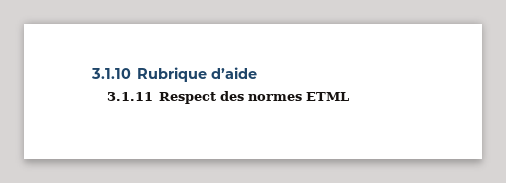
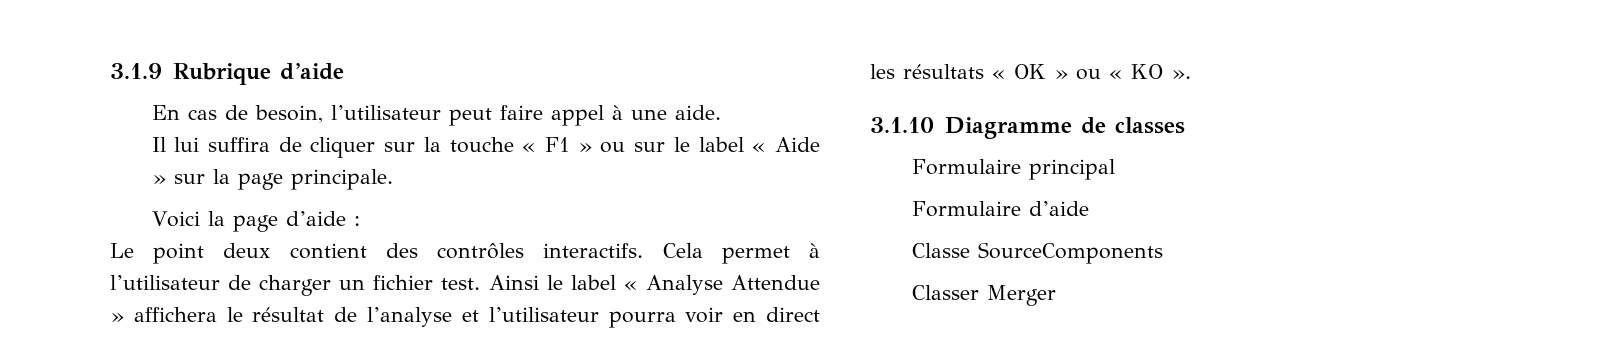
[91,68,131,79] 3.1.10 -> [110,63,162,79] 3.1.9
[106,91,350,104] 3.1.11 Respect des normes ETML -> [151,105,721,126] [151,137,820,158] [151,169,393,190] [151,211,360,232] [110,243,820,264] [110,275,820,296] [110,307,821,328] [870,64,1191,80] [870,117,1185,139] [911,159,1115,180] [911,201,1089,217] [911,242,1163,264] [911,285,1056,306] En cas de besoin, l’utilisateur peut faire appel à une aide. // Il lui suffira de cliquer sur la touche « F1 » ou sur le label « Aide » sur la page principale. // Voici la page d’aide : // Le point deux contient des contrôles interactifs. Cela permet à l’utilisateur de charger un fichier test. Ainsi le label « Analyse Attendue » affichera le résultat de l’analyse et l’utilisateur pourra voir en direct les résultats « OK » ou « KO ». // 3.1.10 Diagramme de classes // Formulaire principal // Formulaire d’aide // Classe SourceComponents // Classer Merger

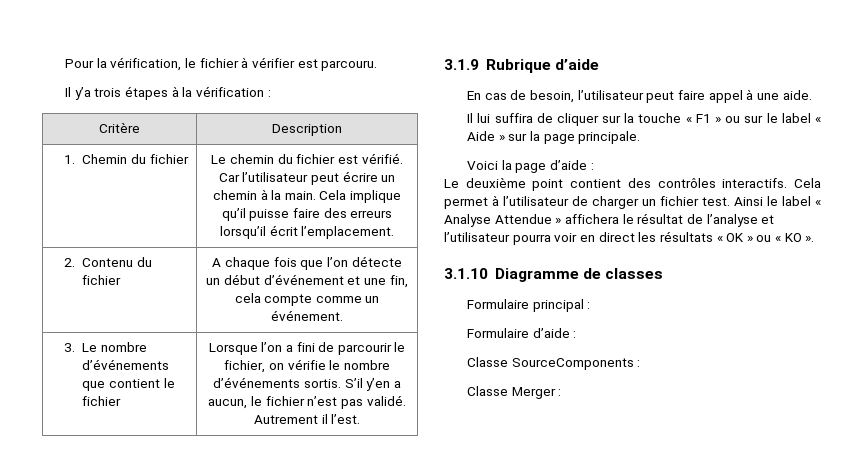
(110, 71) none -> [65,57,378,71] [65,86,271,100] [99,122,140,133] [272,124,342,136] [64,154,189,164] [211,153,403,164] [218,171,396,185] [212,189,402,203] [221,208,393,221] [219,225,395,239] [64,257,152,267] [82,275,122,285] [212,256,402,270] [206,274,408,288] [234,293,380,306] [271,310,343,321] [64,342,147,352] [82,359,170,370] [82,378,175,391] [82,396,122,406] [208,342,406,355] [224,359,390,373] [213,377,401,391] [208,395,406,409] [253,414,361,424] Pour la vérification, le fichier à vérifier est parcouru. // Il y’a trois étapes à la vérification : // Critère | Description // 1. Chemin du fichier | Le chemin du fichier est vérifié. Car l’utilisateur peut écrire un chemin à la main. Cela implique qu’il puisse faire des erreurs lorsqu’il écrit l’emplacement. // 2. Contenu du fichier | A chaque fois que l’on détecte un début d’événement et une fin, cela compte comme un événement. // 3. Le nombre d’événements que contient le fichier | Lorsque l’on a fini de parcourir le fichier, on vérifie le nombre d’événements sortis. S’il y’en a aucun, le fichier n’est pas validé. Autrement il l’est. //
[153,243,271,264] point deux -> [465,177,564,191] deuxième point
(1115, 169) none -> [587,302,591,309] :
(1089, 208) none -> [573,331,577,338] :
[911,285,1056,306] // Classer Merger -> [637,360,641,367] [467,386,562,399] : // Classe Merger :

